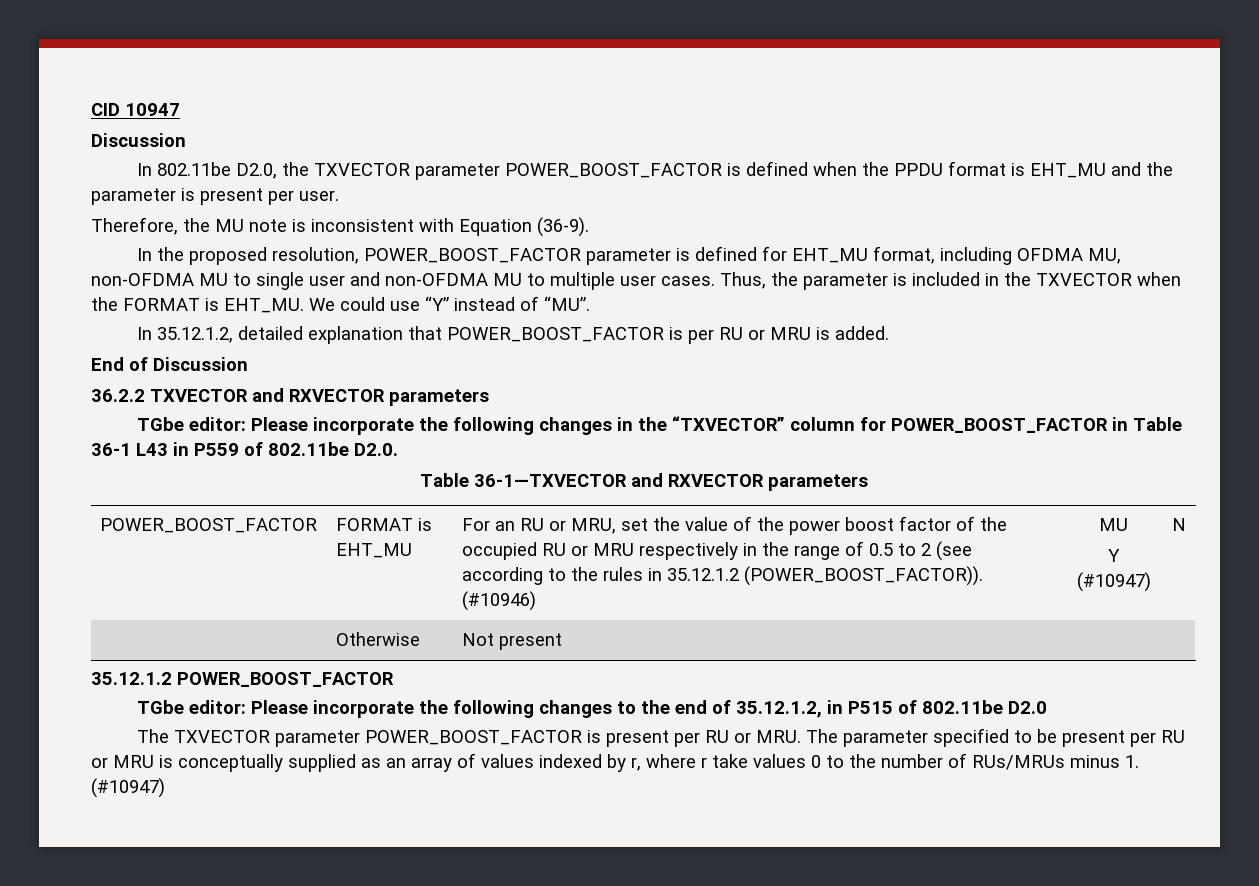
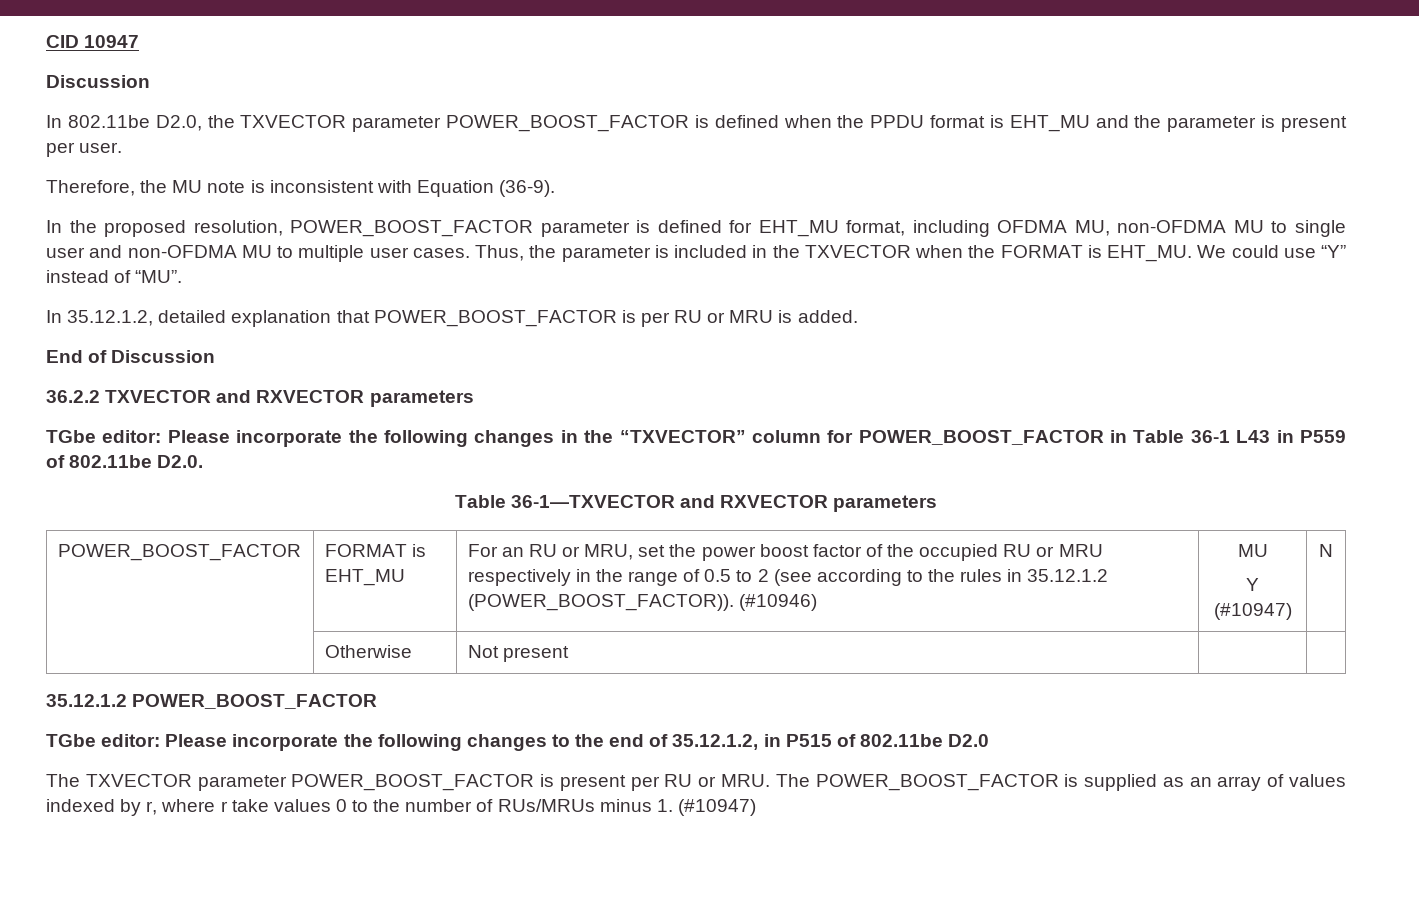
[685,516,785,531] value of the -> (697, 550) none
[843,728,1186,747] [91,754,283,772] parameter specified to be present per RU or MRU is conceptually -> [815,774,1079,791] POWER_BOOST_FACTOR is

